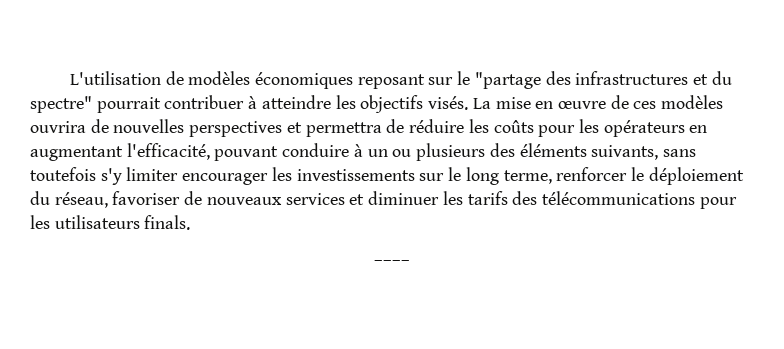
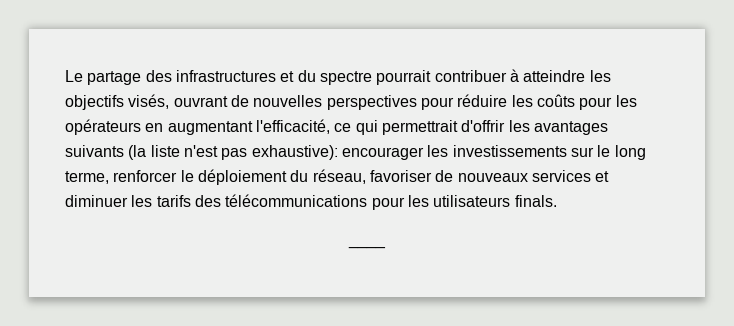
[69,71,541,89] L'utilisation de modèles économiques reposant sur le "partage -> [65,70,142,85] Le partage
[30,96,92,113] spectre" -> [319,71,372,85] spectre
[428,95,724,110] [30,119,405,137] visés. La mise en œuvre de ces modèles ouvrira de nouvelles perspectives et permettra de -> [128,94,454,110] visés, ouvrant de nouvelles perspectives pour
[214,143,696,161] [30,167,179,185] pouvant conduire à un ou plusieurs des éléments suivants, sans toutefois s'y limiter -> [334,120,608,135] [65,145,338,160] ce qui permettrait d'offrir les avantages suivants (la liste n'est pas exhaustive):

